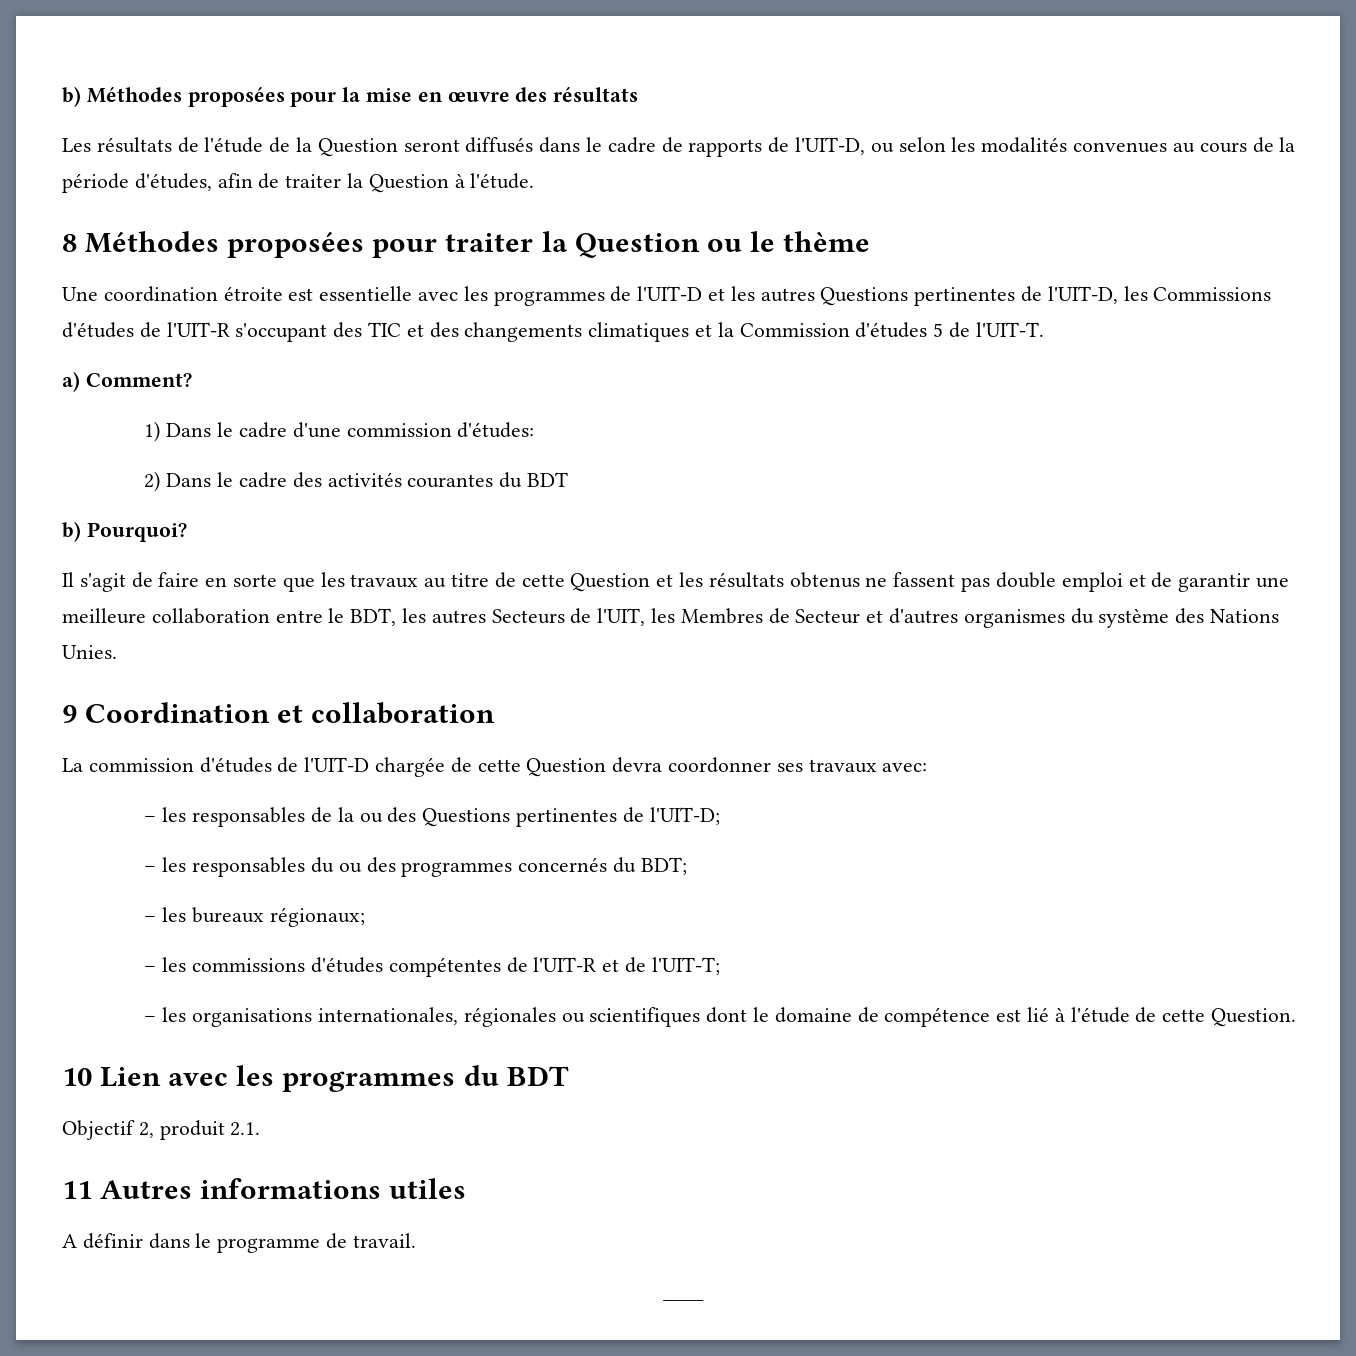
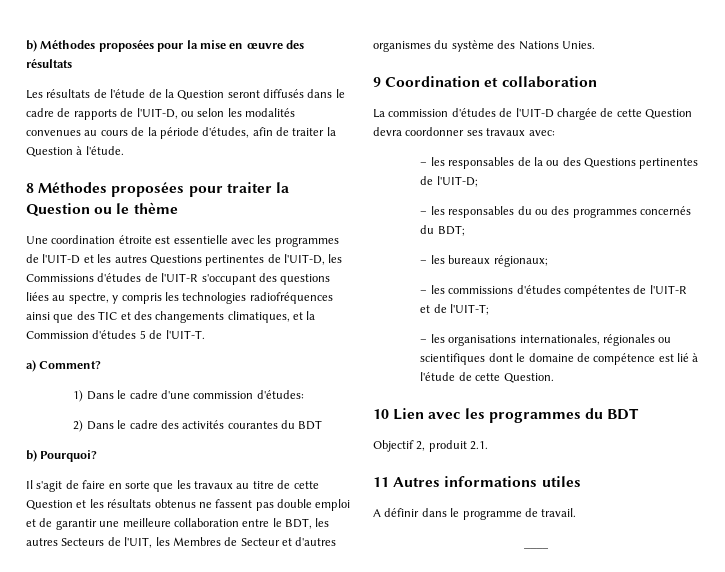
(363, 330) none -> [280,274,331,285] [26,292,333,304] [26,311,95,323] questions liées au spectre, y compris les technologies radiofréquences ainsi que des
[588,322,690,342] climatiques -> [227,311,290,323] climatiques,

